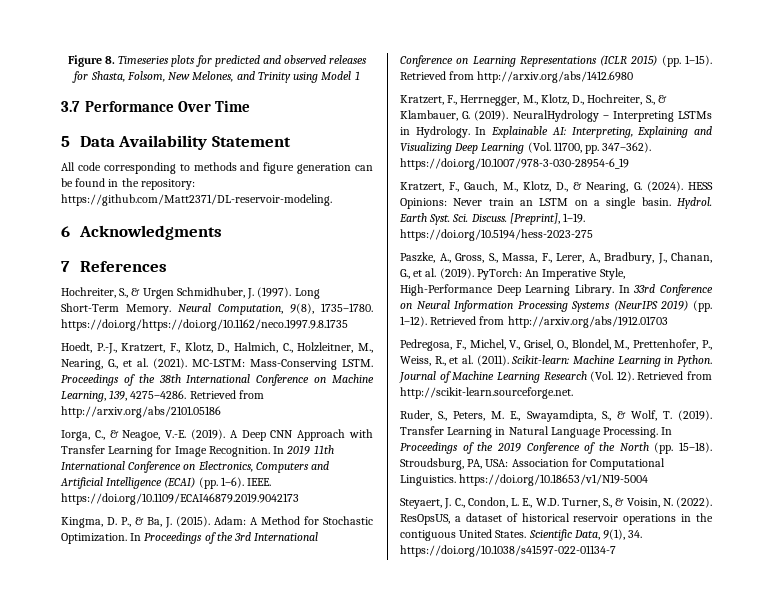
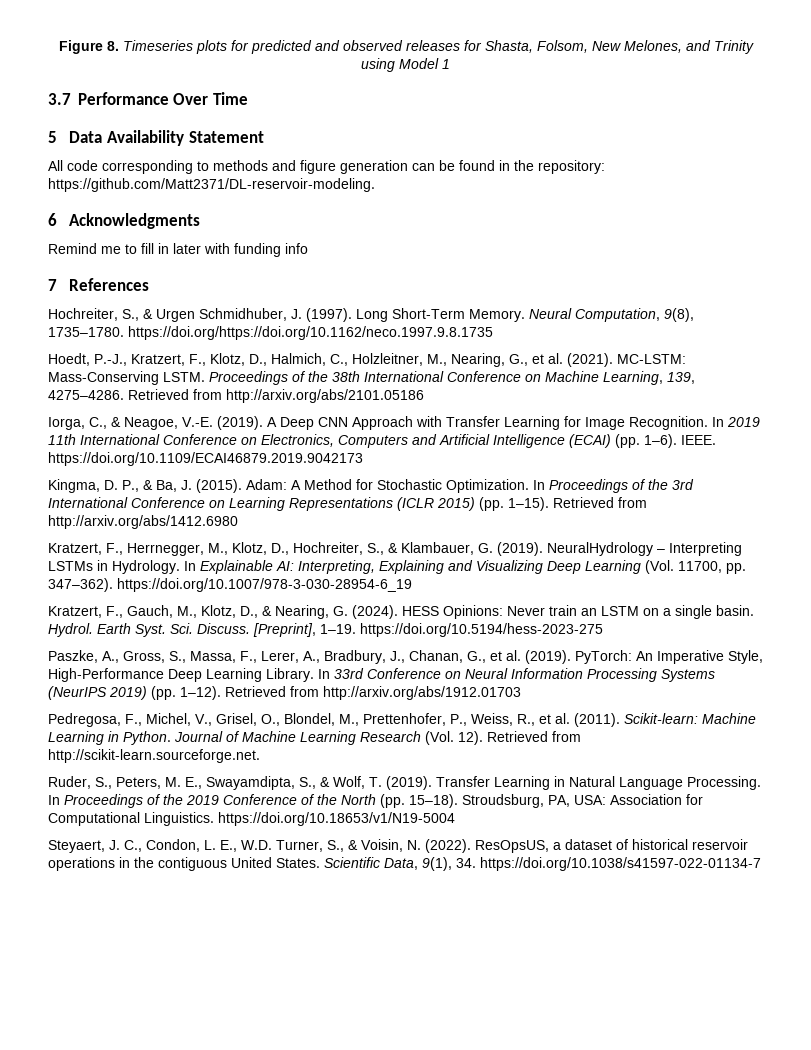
(222, 232) none -> [48,243,308,257] // Remind me to fill in later with funding info

